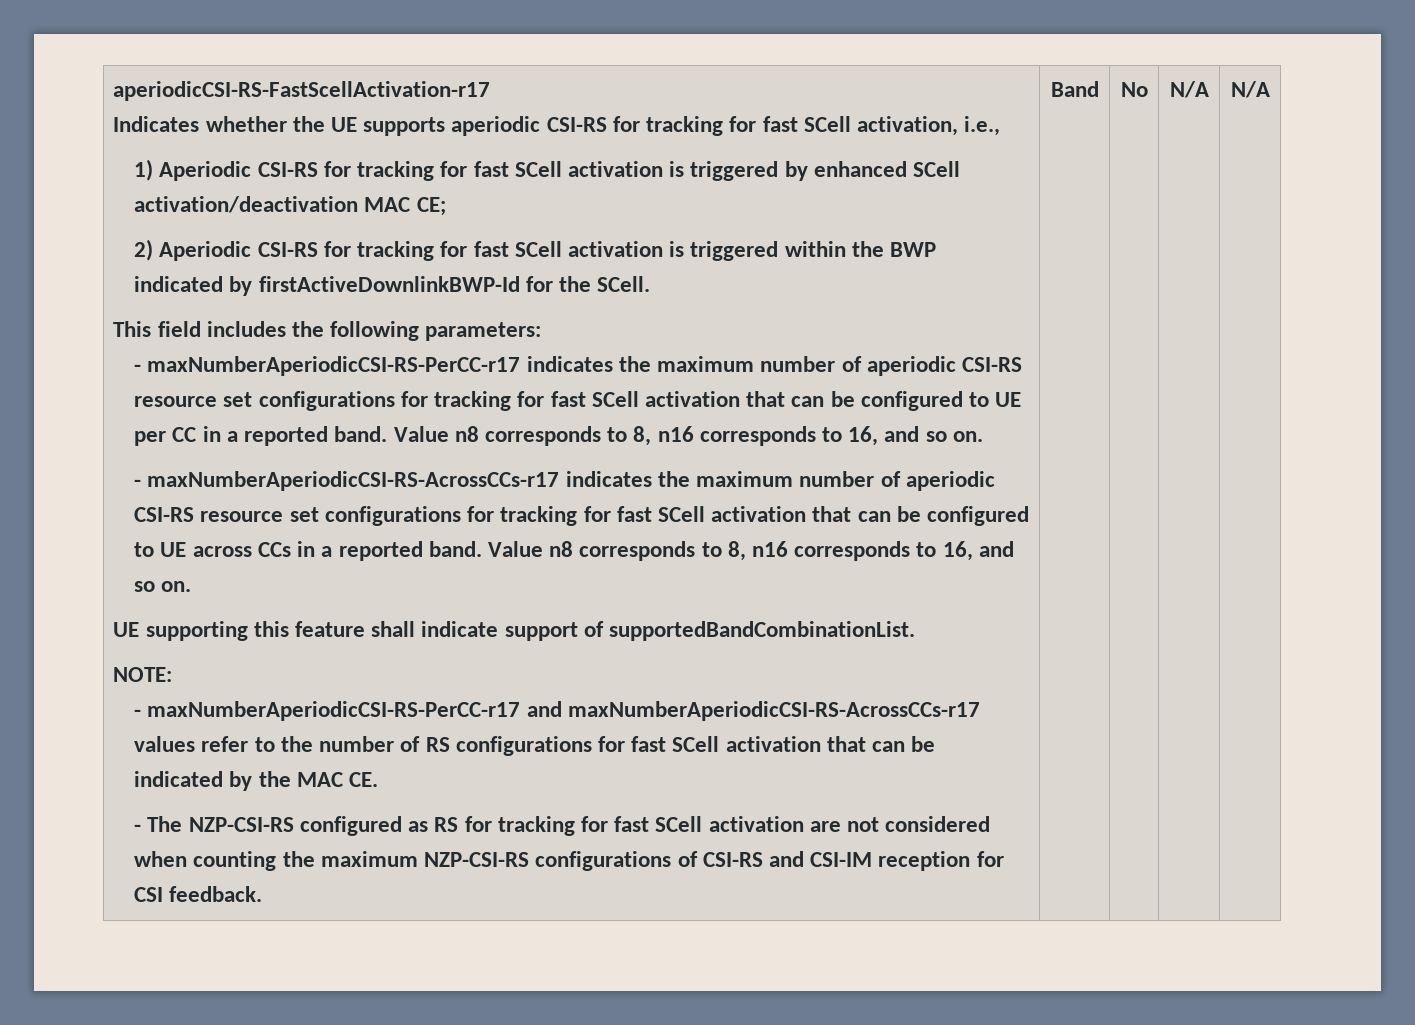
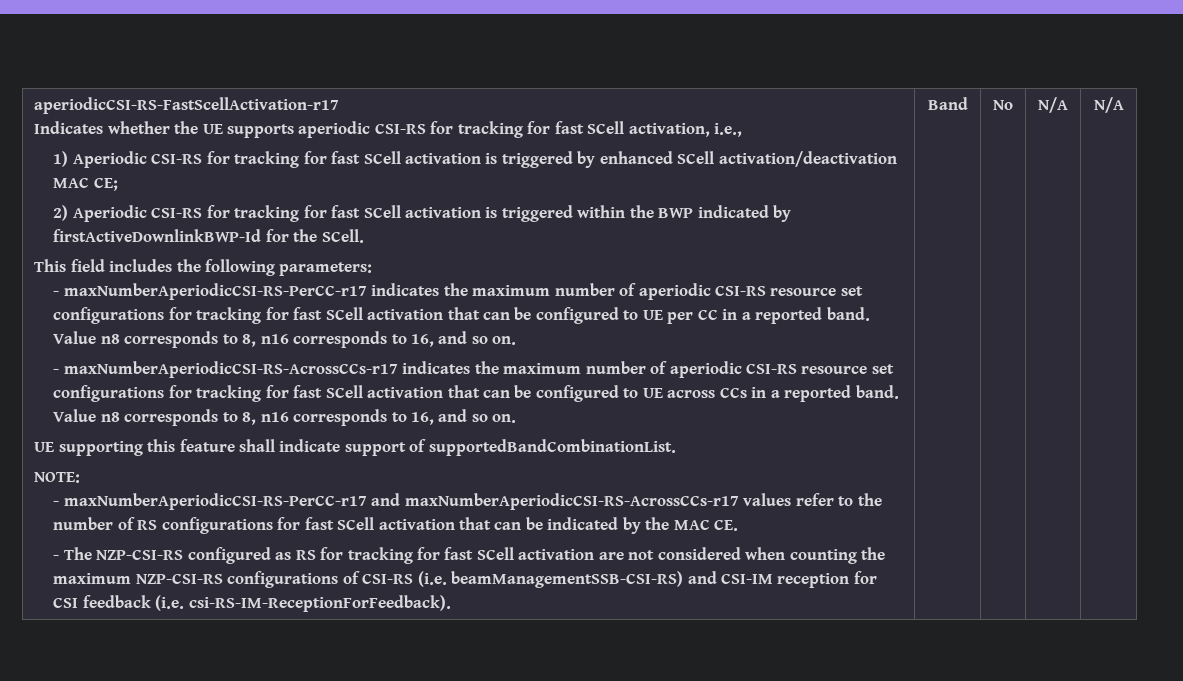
(763, 859) none -> [417,571,684,588] (i.e. beamManagementSSB-CSI-RS)
[169,886,263,902] feedback. -> [82,595,451,612] feedback (i.e. csi-RS-IM-ReceptionForFeedback).

